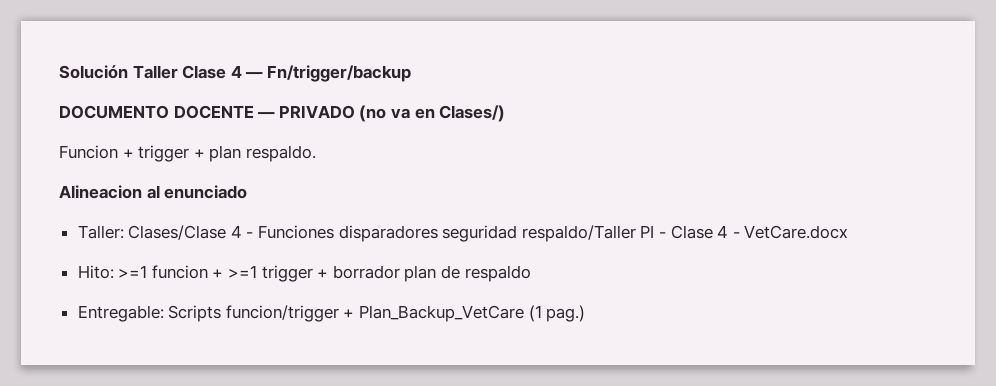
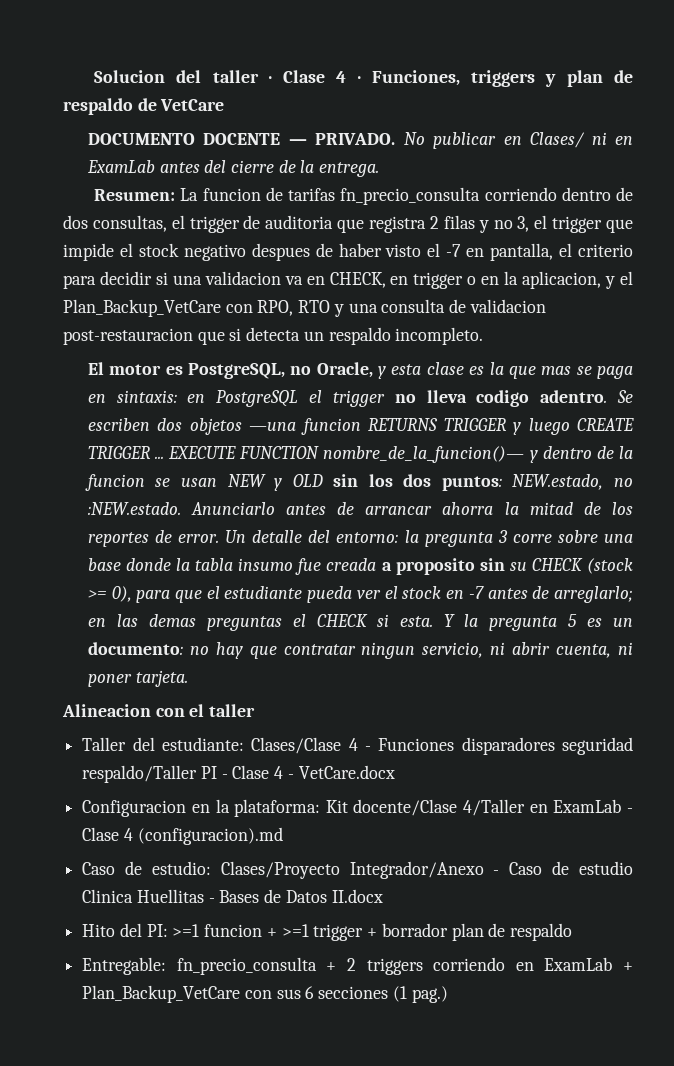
[59,65,411,82] [59,105,506,122] [59,145,316,162] [59,185,248,199] [77,225,124,239] Solución Taller Clase 4 — Fn/trigger/backup // DOCUMENTO DOCENTE — PRIVADO (no va en Clases/) // Funcion + trigger + plan respaldo. // Alineacion al enunciado // Taller: -> [93,70,633,87] [63,98,225,115] [87,132,633,149] [86,160,380,177] [93,187,634,205] [63,215,634,233] [63,243,633,261] [63,271,633,289] [63,299,546,317] [63,327,484,345] [87,362,633,379] [87,390,633,407] [87,418,634,435] [87,446,634,463] [84,474,633,491] [87,502,634,515] [87,530,633,547] [87,558,633,575] [87,586,633,603] [87,614,633,631] [87,642,633,659] [87,670,188,687] [62,704,256,717] [82,737,244,751] Solucion del taller · Clase 4 · Funciones, triggers y plan de respaldo de VetCare // DOCUMENTO DOCENTE — PRIVADO. No publicar en Clases/ ni en ExamLab antes del cierre de la entrega. // Resumen: La funcion de tarifas fn_precio_consulta corriendo dentro de dos consultas, el trigger de auditoria que registra 2 filas y no 3, el trigger que impide el stock negativo despues de haber visto el -7 en pantalla, el criterio para decidir si una validacion va en CHECK, en trigger o en la aplicacion, y el Plan_Backup_VetCare con RPO, RTO y una consulta de validacion post-restauracion que si detecta un respaldo incompleto. // El motor es PostgreSQL, no Oracle, y esta clase es la que mas se paga en sintaxis: en PostgreSQL el trigger no lleva codigo adentro. Se escriben dos objetos —una funcion RETURNS TRIGGER y luego CREATE TRIGGER ... EXECUTE FUNCTION nombre_de_la_funcion()— y dentro de la funcion se usan NEW y OLD sin los dos puntos: NEW.estado, no :NEW.estado. Anunciarlo antes de arrancar ahorra la mitad de los reportes de error. Un detalle del entorno: la pregunta 3 corre sobre una base donde la tabla insumo fue creada a proposito sin su CHECK (stock >= 0), para que el estudiante pueda ver el stock en -7 antes de arreglarlo; en las demas preguntas el CHECK si esta. Y la pregunta 5 es un documento: no hay que contratar ningun servicio, ni abrir cuenta, ni poner tarjeta. // Alineacion con el taller // Taller del estudiante:
[77,265,114,279] Hito: -> [82,799,634,817] [82,827,283,845] [82,861,633,879] [82,889,383,903] [82,923,168,937] Configuracion en la plataforma: Kit docente/Clase 4/Taller en ExamLab - Clase 4 (configuracion).md // Caso de estudio: Clases/Proyecto Integrador/Anexo - Caso de estudio Clinica Huellitas - Bases de Datos II.docx // Hito del PI:
[168,305,525,322] Scripts funcion/trigger + Plan_Backup_VetCare -> [176,957,633,975] [82,985,389,1003] fn_precio_consulta + 2 triggers corriendo en ExamLab + Plan_Backup_VetCare con sus 6 secciones

